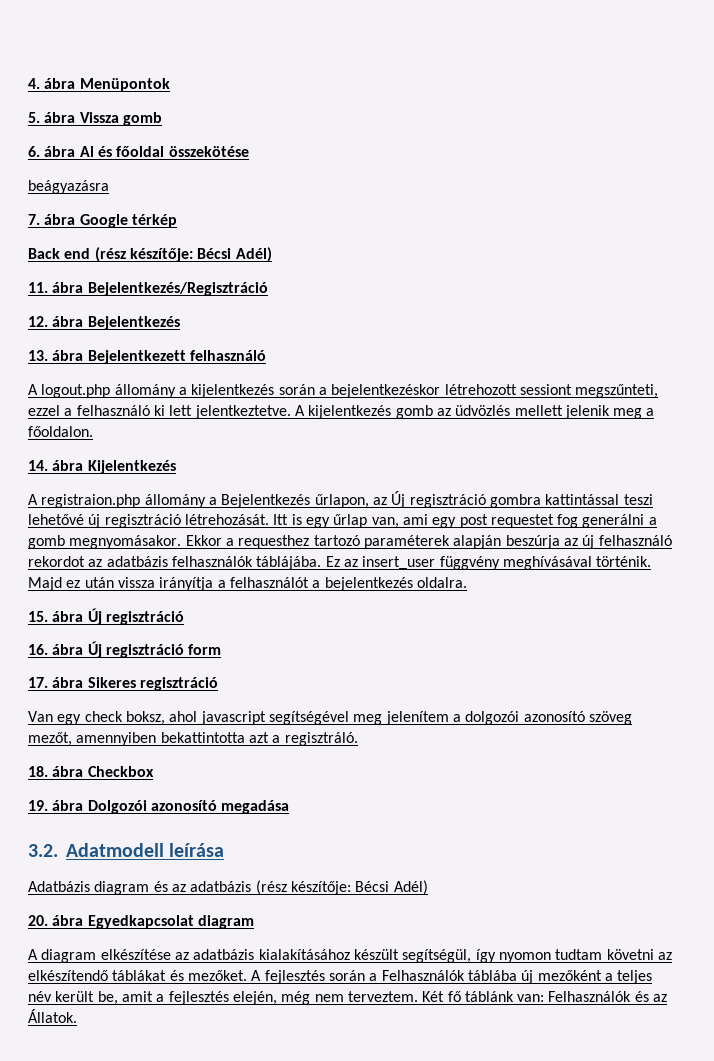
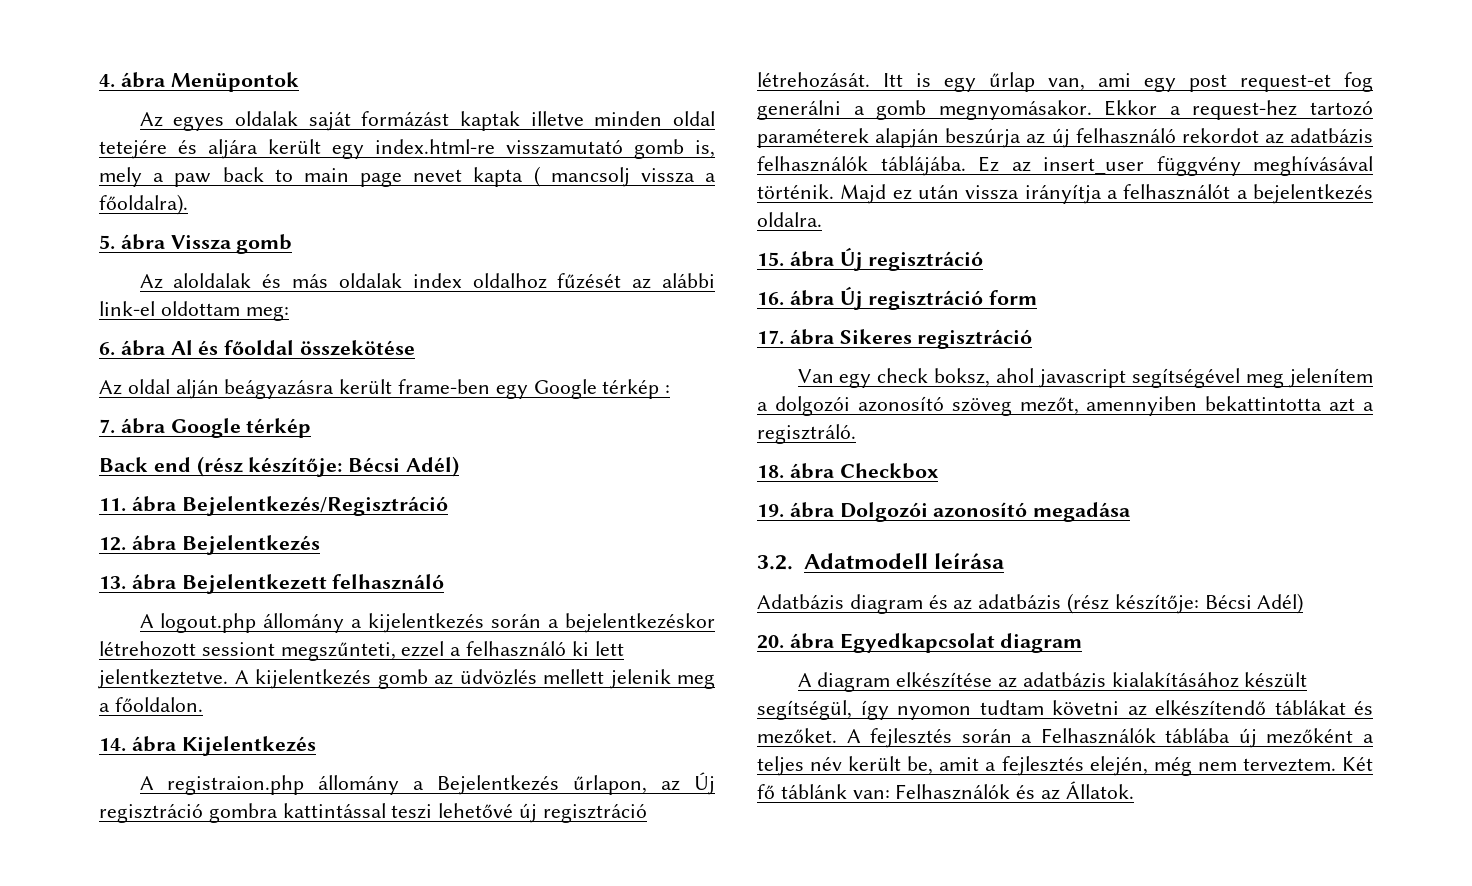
[28,112,162,126] 5. ábra Vissza gomb -> [139,111,715,131] [99,139,715,159] [99,166,716,187] [99,194,188,215] [99,234,293,254] [139,273,715,289] [99,301,289,321] Az egyes oldalak saját formázást kaptak illetve minden oldal tetejére és aljára került egy index.html-re visszamutató gomb is, mely a paw back to main page nevet kapta ( mancsolj vissza a főoldalra). // 5. ábra Vissza gomb // Az aloldalak és más oldalak index oldalhoz fűzését az alábbi link-el oldottam meg:
[28,180,109,194] beágyazásra -> [99,379,671,399] Az oldal alján beágyazásra került frame-ben egy Google térkép :
[490,514,554,528] requestet -> [1240,74,1331,92] request-et
[238,535,310,549] requesthez -> [1192,100,1298,120] request-hez

